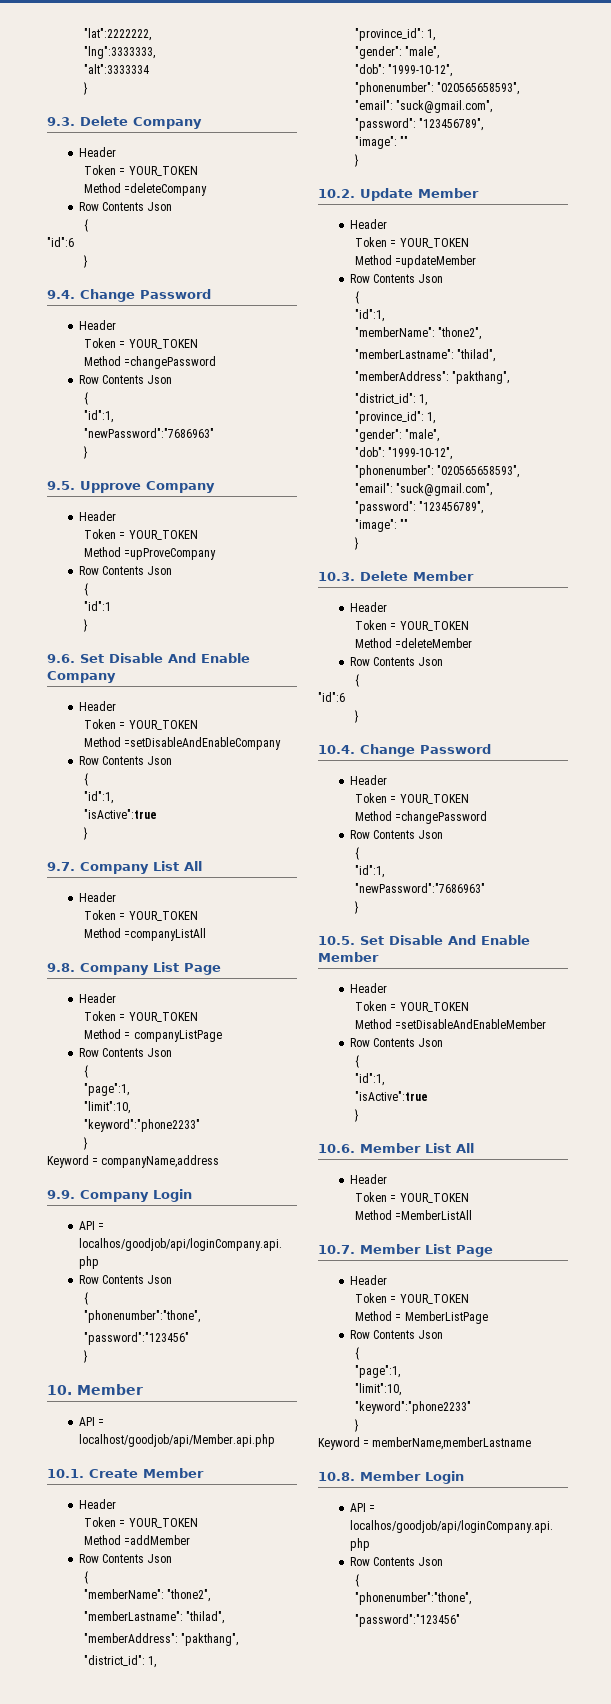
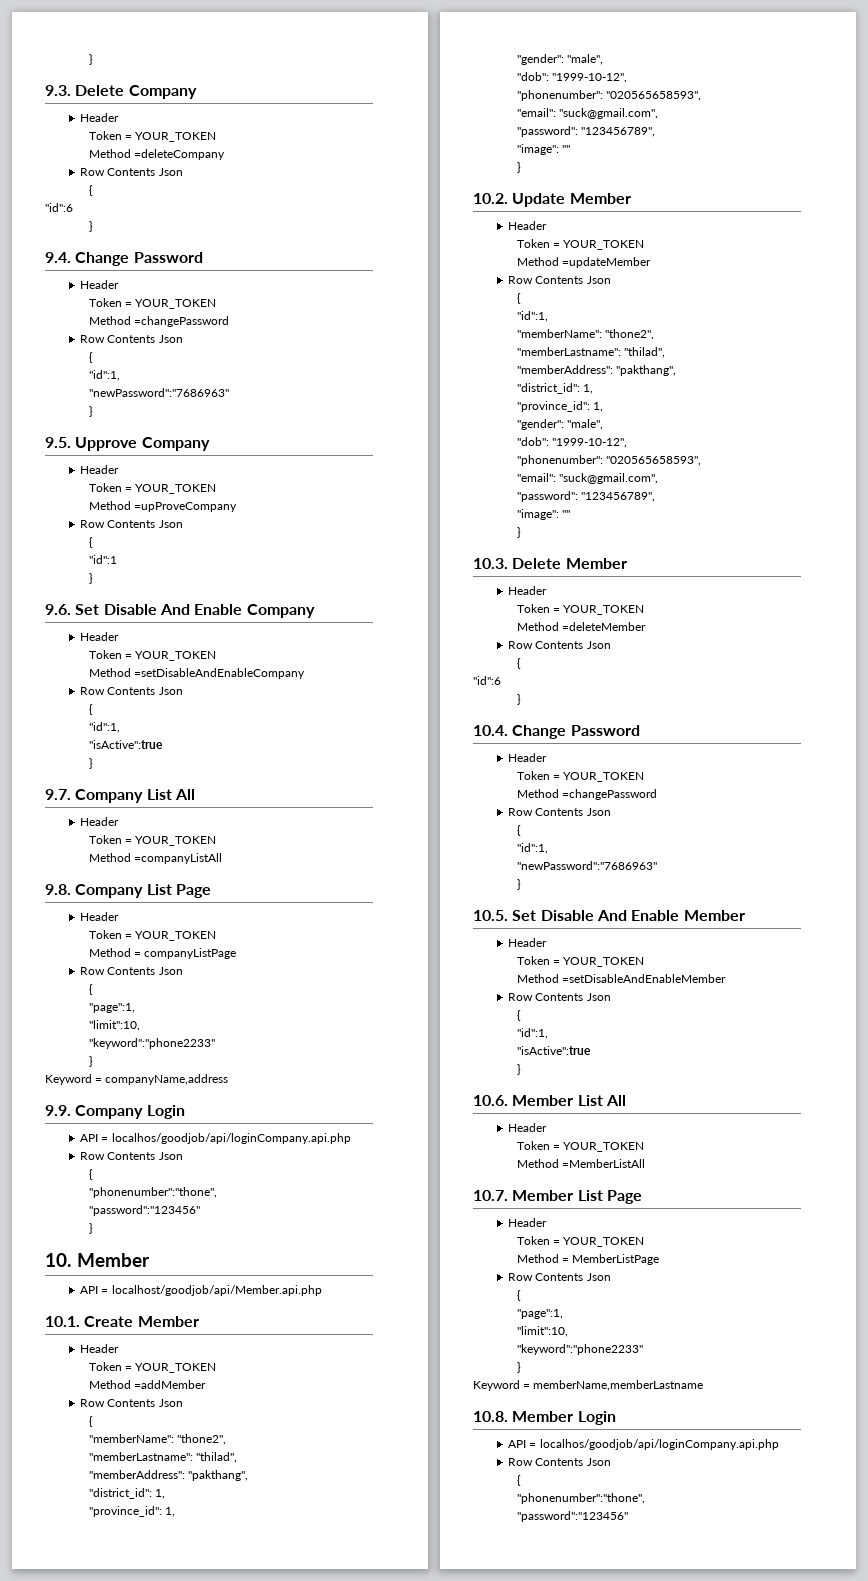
[84,28,152,41] [84,46,156,59] [84,64,150,74] "lat":2222222, // "lng":3333333, // "alt":3333334 // -> (88, 59) none

